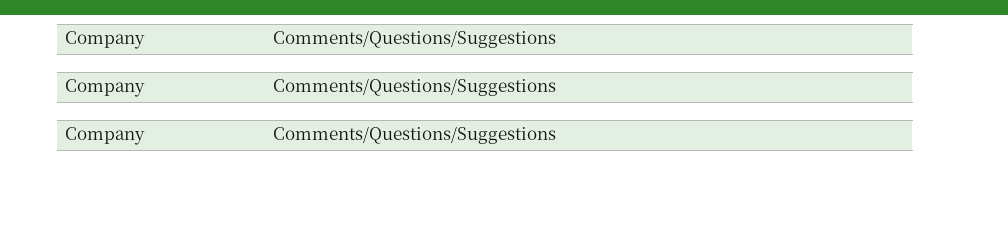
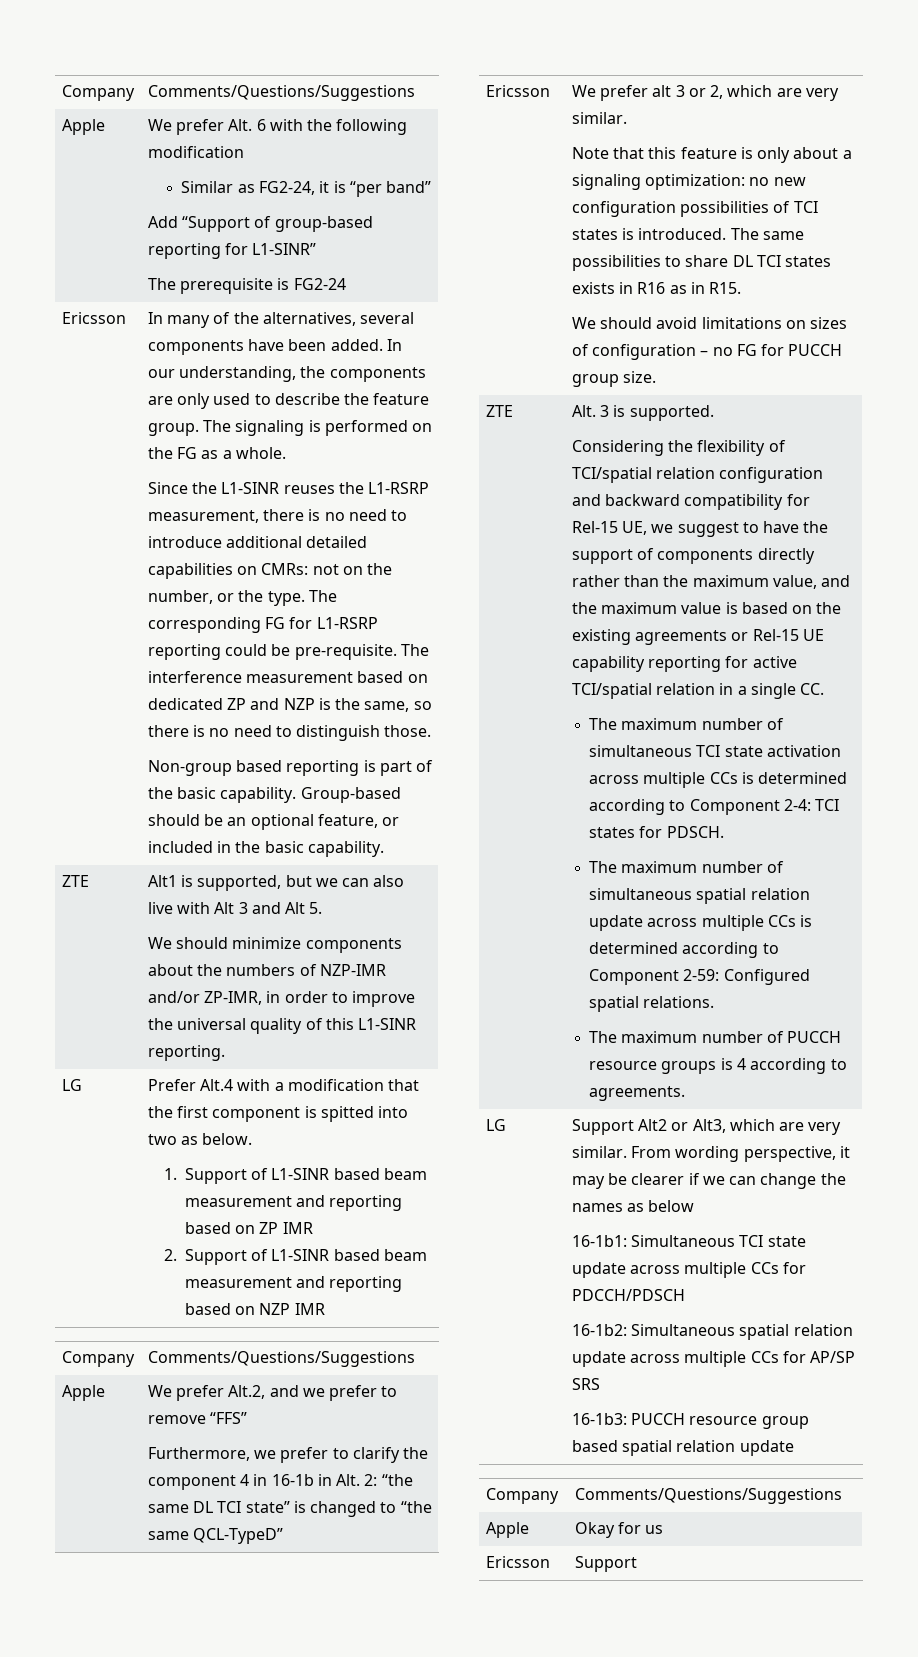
[65,31,146,49] [273,30,557,48] [65,79,146,97] [273,78,557,96] [65,127,146,145] [273,126,557,144] Company | Comments/Questions/Suggestions // Company | Comments/Questions/Suggestions // Company | Comments/Questions/Suggestions -> [61,85,135,101] [147,85,415,101] [61,119,105,135] [147,119,408,135] [147,146,244,158] [181,181,432,197] [147,216,373,232] [147,243,317,259] [147,278,346,294] [61,312,126,324] [147,312,415,328] [147,339,402,355] [147,366,426,382] [147,393,430,409] [147,420,433,436] [147,447,286,459] [147,482,430,494] [147,509,408,523] [147,536,368,548] [147,563,393,579] [147,590,337,606] [147,617,378,633] [147,644,429,660] [147,671,428,683] [147,698,432,712] [147,725,432,741] [147,760,434,776] [147,787,401,803] [147,814,400,830] [147,841,384,857] [61,875,89,887] [147,875,405,891] [147,902,323,914] [147,937,402,953] [147,964,386,976] [147,991,416,1007] [147,1018,417,1034] [147,1045,225,1061] [61,1079,82,1091] [147,1079,420,1091] [147,1106,409,1122] [147,1133,253,1145] [163,1168,428,1184] [184,1195,403,1211] [184,1222,313,1234] [163,1249,428,1265] [184,1276,403,1292] [184,1303,325,1315] [61,1351,135,1367] [147,1351,415,1367] [61,1385,105,1401] [147,1385,398,1401] [147,1412,247,1424] [147,1447,429,1463] [147,1474,413,1490] [147,1501,432,1517] [147,1528,283,1544] [485,85,550,97] [571,85,840,101] [571,112,627,124] [571,147,852,163] [571,174,806,190] [571,201,818,217] [571,228,804,240] [571,255,832,271] [571,282,742,294] [571,317,848,329] [571,344,843,360] [571,371,656,387] [485,405,513,417] [571,405,714,421] [571,440,786,456] [571,467,824,483] [571,494,810,510] [571,521,829,537] [571,548,815,564] [571,575,851,589] [571,602,842,614] [571,629,824,645] [571,656,797,672] [571,683,825,699] [589,718,785,730] [589,745,842,757] [589,772,848,788] [589,799,840,815] [589,826,724,838] [589,861,785,873] [589,888,810,904] [589,915,813,931] [589,942,779,958] [589,969,810,985] [589,996,715,1012] [589,1031,842,1043] [589,1058,847,1074] [589,1086,686,1101] [485,1119,506,1131] [571,1119,842,1135] [571,1146,850,1162] [571,1173,846,1189] [571,1200,695,1212] [571,1235,806,1247] [571,1262,806,1278] [571,1289,685,1301] [571,1324,853,1340] [571,1351,856,1367] [571,1378,600,1390] [571,1413,809,1429] [571,1440,794,1456] [485,1488,559,1504] [574,1488,842,1504] [485,1522,529,1538] [574,1522,664,1538] [485,1556,550,1568] [574,1556,637,1572] Company | Comments/Questions/Suggestions // Apple | We prefer Alt. 6 with the following modification // Similar as FG2-24, it is “per band” // Add “Support of group-based reporting for L1-SINR” // The prerequisite is FG2-24 // Ericsson | In many of the alternatives, several components have been added. In our understanding, the components are only used to describe the feature group. The signaling is performed on the FG as a whole. // Since the L1-SINR reuses the L1-RSRP measurement, there is no need to introduce additional detailed capabilities on CMRs: not on the number, or the type. The corresponding FG for L1-RSRP reporting could be pre-requisite. The interference measurement based on dedicated ZP and NZP is the same, so there is no need to distinguish those. // Non-group based reporting is part of the basic capability. Group-based should be an optional feature, or included in the basic capability. // ZTE | Alt1 is supported, but we can also live with Alt 3 and Alt 5. // We should minimize components about the numbers of NZP-IMR and/or ZP-IMR, in order to improve the universal quality of this L1-SINR reporting. // LG | Prefer Alt.4 with a modification that the first component is spitted into two as below. // 1. Support of L1-SINR based beam measurement and reporting based on ZP IMR // 2. Support of L1-SINR based beam measurement and reporting based on NZP IMR // Company | Comments/Questions/Suggestions // Apple | We prefer Alt.2, and we prefer to remove “FFS” // Furthermore, we prefer to clarify the component 4 in 16-1b in Alt. 2: “the same DL TCI state” is changed to “the same QCL-TypeD” // Ericsson | We prefer alt 3 or 2, which are very similar. // Note that this feature is only about a signaling optimization: no new configuration possibilities of TCI states is introduced. The same possibilities to share DL TCI states exists in R16 as in R15. // We should avoid limitations on sizes of configuration – no FG for PUCCH group size. // ZTE | Alt. 3 is supported. // Considering the flexibility of TCI/spatial relation configuration and backward compatibility for Rel-15 UE, we suggest to have the support of components directly rather than the maximum value, and the maximum value is based on the existing agreements or Rel-15 UE capability reporting for active TCI/spatial relation in a single CC. // The maximum number of simultaneous TCI state activation across multiple CCs is determined according to Component 2-4: TCI states for PDSCH. // The maximum number of simultaneous spatial relation update across multiple CCs is determined according to Component 2-59: Configured spatial relations. // The maximum number of PUCCH resource groups is 4 according to agreements. // LG | Support Alt2 or Alt3, which are very similar. From wording perspective, it may be clearer if we can change the names as below // 16-1b1: Simultaneous TCI state update across multiple CCs for PDCCH/PDSCH // 16-1b2: Simultaneous spatial relation update across multiple CCs for AP/SP SRS // 16-1b3: PUCCH resource group based spatial relation update // Company | Comments/Questions/Suggestions // Apple | Okay for us // Ericsson | Support

